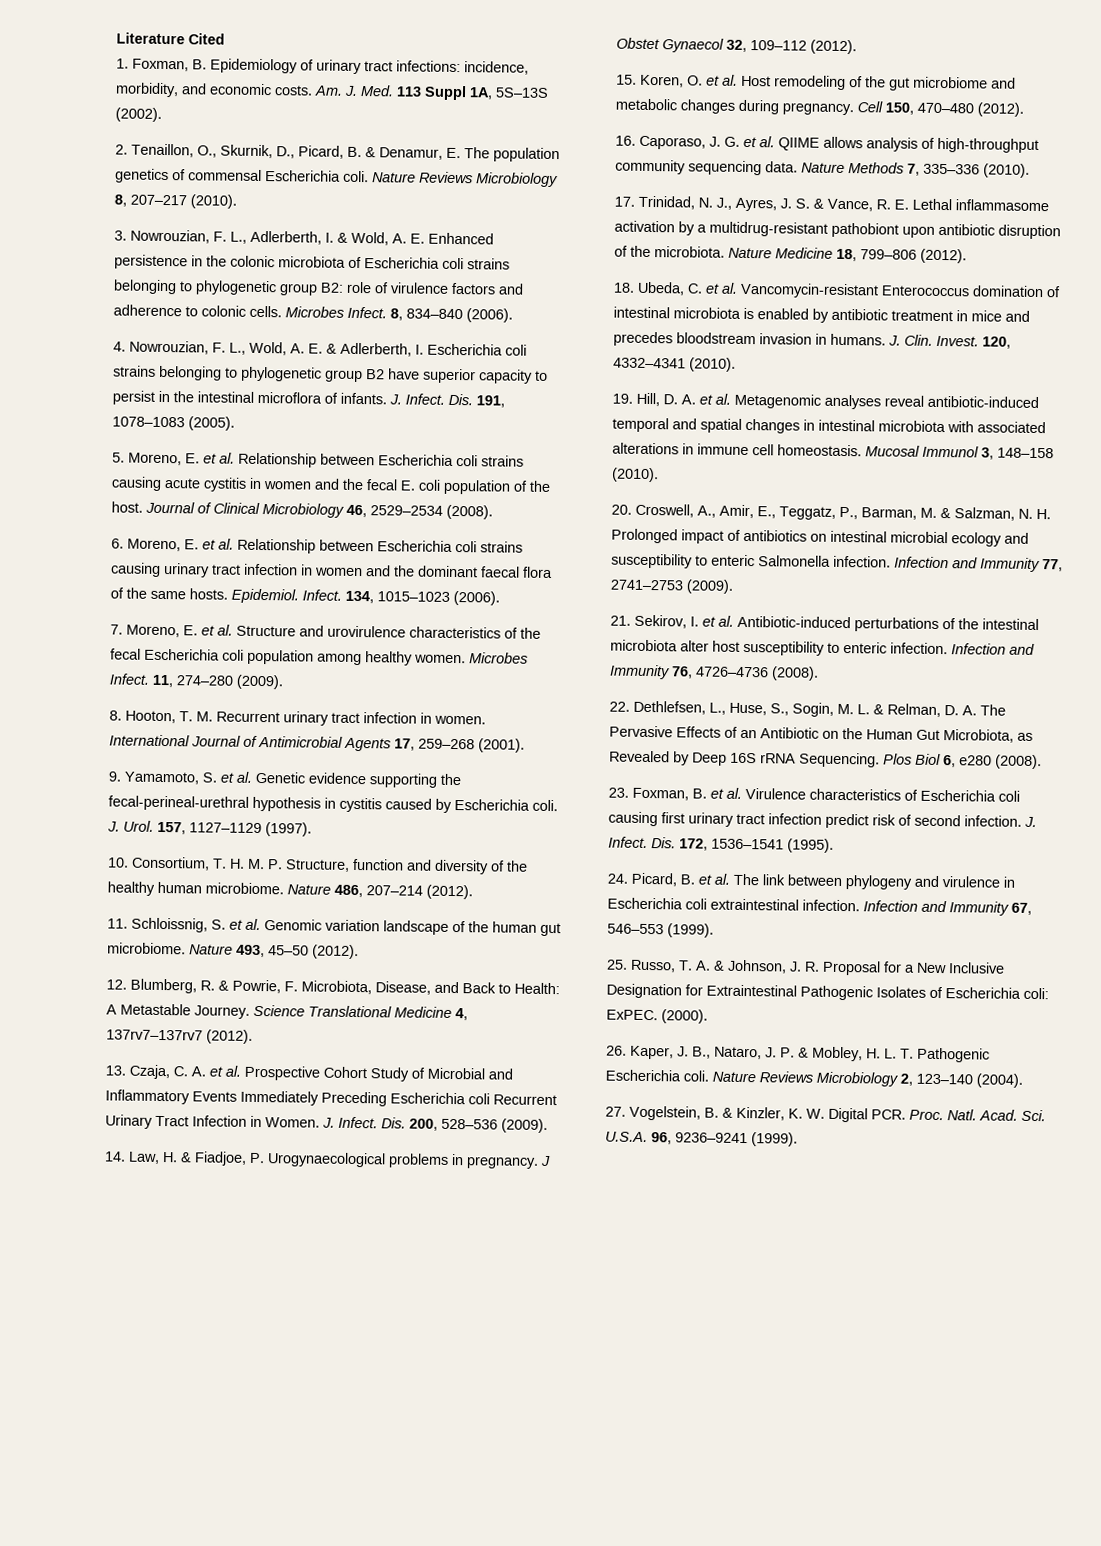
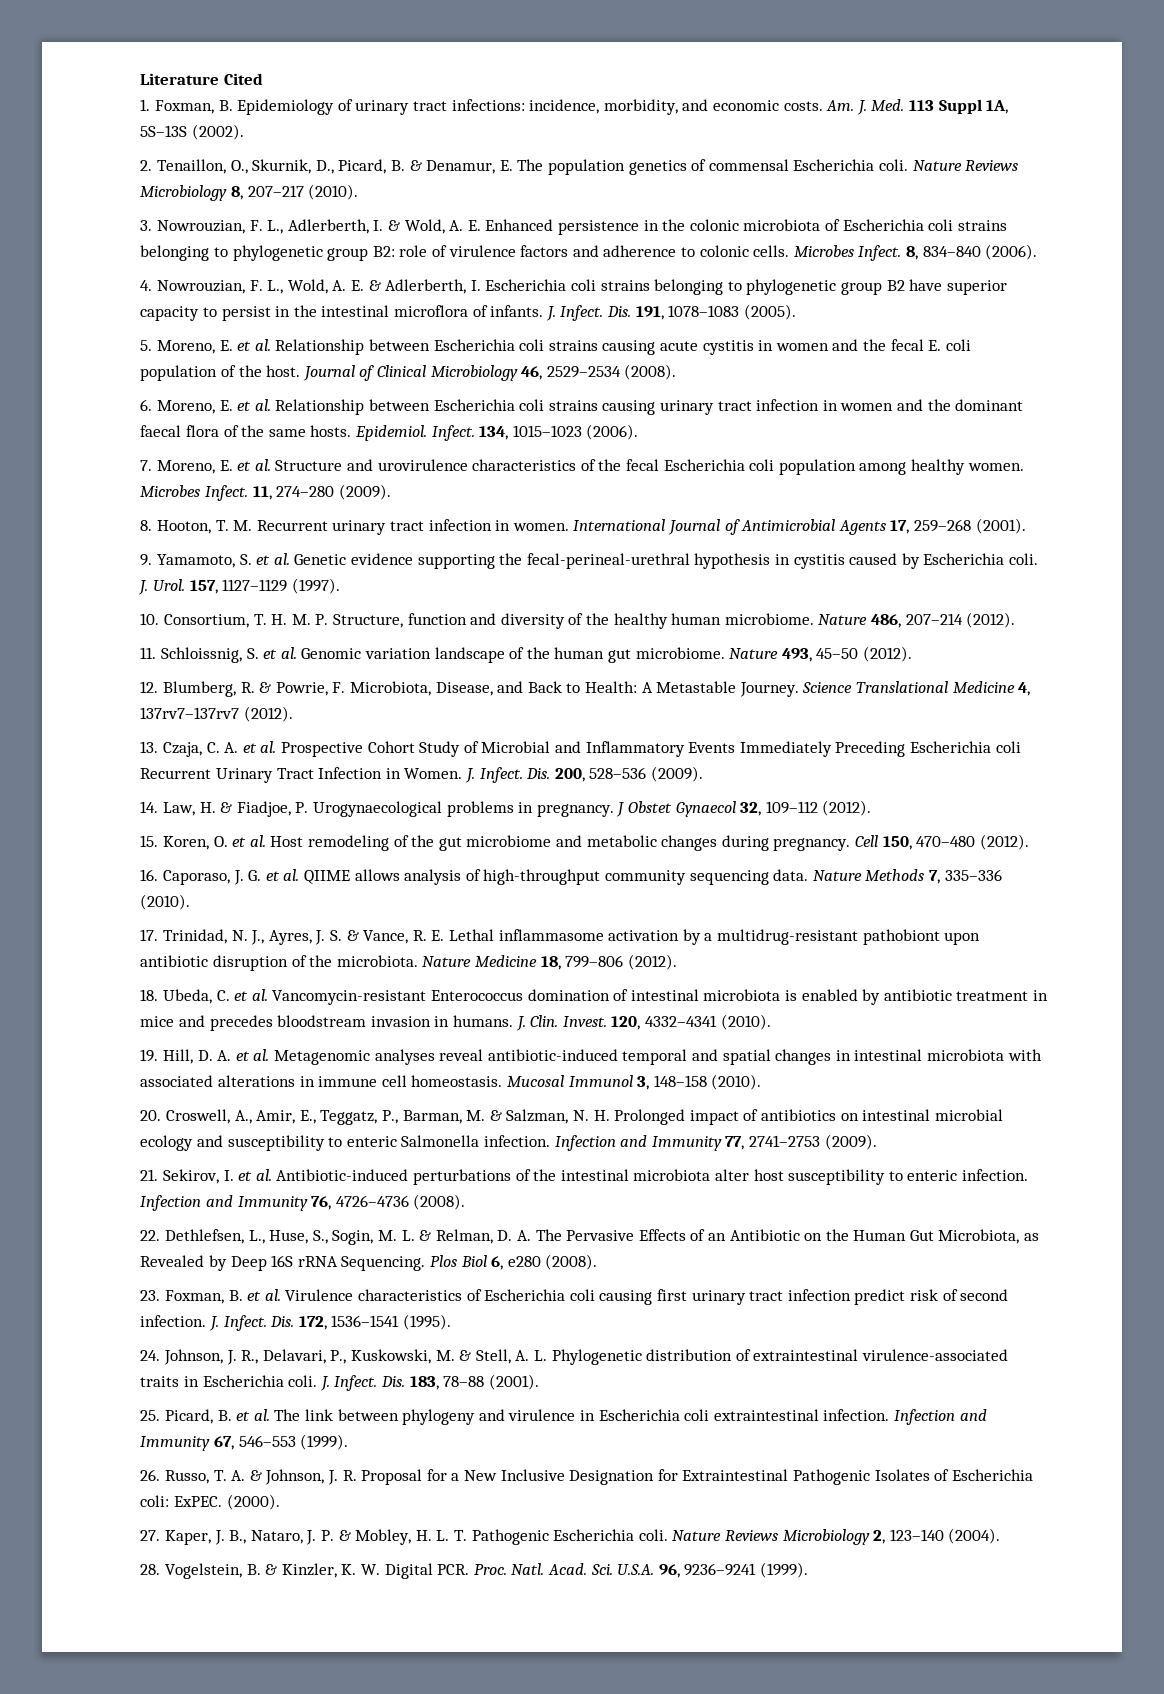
(628, 878) none -> [164,1349,1008,1365] [140,1374,539,1391] [140,1410,161,1421] Johnson, J. R., Delavari, P., Kuskowski, M. & Stell, A. L. Phylogenetic distribution of extraintestinal virulence-associated traits in Escherichia coli. J. Infect. Dis. 183, 78–88 (2001). // 25.
[605,959,628,970] 25. -> [140,1469,161,1481] 26.
[605,1045,627,1056] 26. -> [140,1530,161,1541] 27.
[604,1106,626,1117] 27. -> [140,1564,161,1575] 28.

